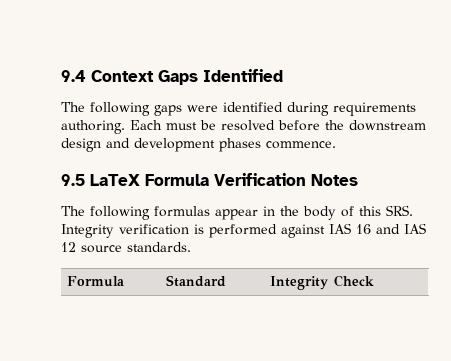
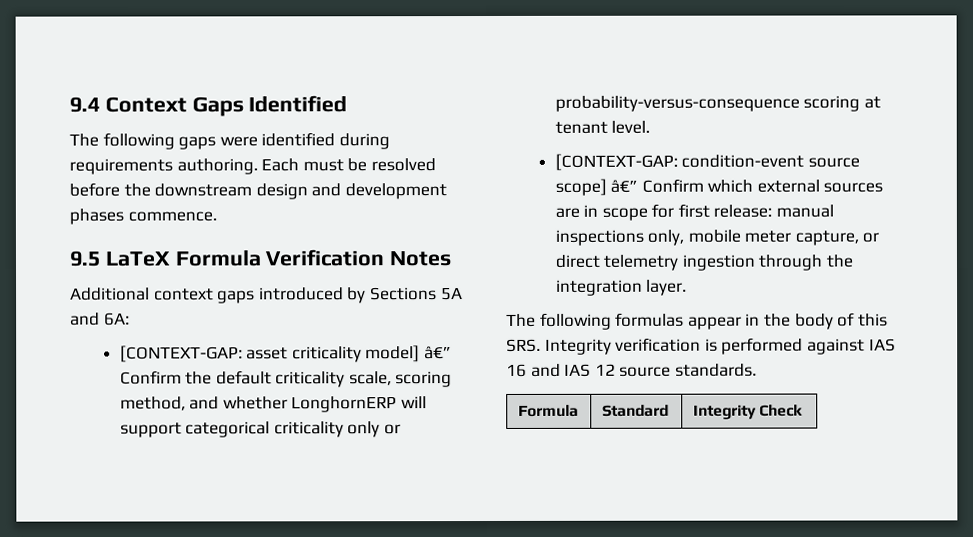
(358, 180) none -> [70,287,463,304] [70,312,130,326] [119,345,452,363] [119,370,453,388] [119,396,427,413] [119,421,401,438] [554,95,881,112] [554,120,651,134] [554,153,860,171] [554,178,884,196] [554,203,835,221] [554,229,880,246] [554,254,853,271] [555,279,688,296] // Additional context gaps introduced by Sections 5A and 6A: // [CONTEXT-GAP: asset criticality model] â€” Confirm the default criticality scale, scoring method, and whether LonghornERP will support categorical criticality only or probability-versus-consequence scoring at tenant level. // [CONTEXT-GAP: condition-event source scope] â€” Confirm which external sources are in scope for first release: manual inspections only, mobile meter capture, or direct telemetry ingestion through the integration layer.

